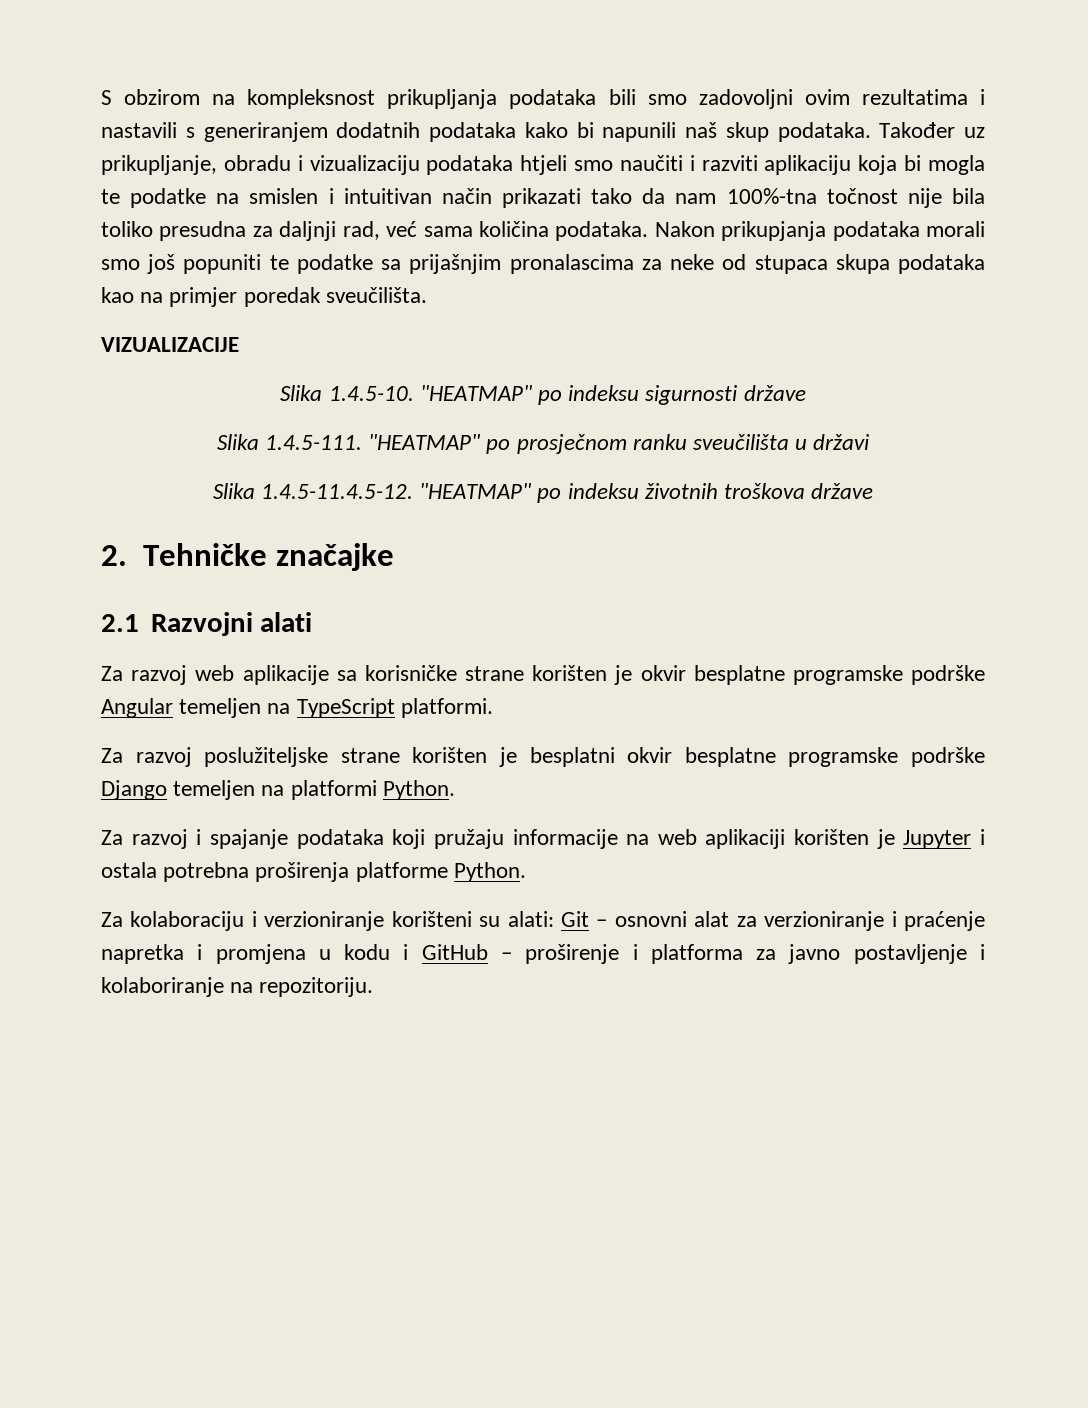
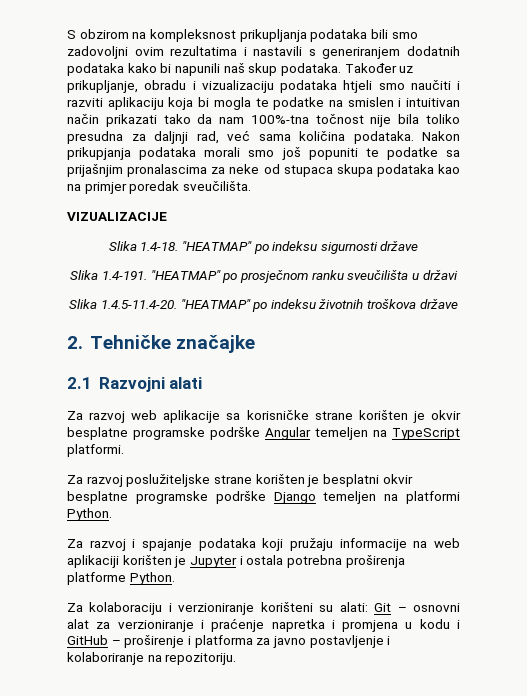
[328,386,414,401] 1.4.5-10. -> [140,242,179,251] 1.4-18.
[264,435,362,450] 1.4.5-111. -> [102,271,148,280] 1.4-191.
[260,484,413,499] 1.4.5-11.4.5-12. -> [100,300,177,309] 1.4.5-11.4-20.

